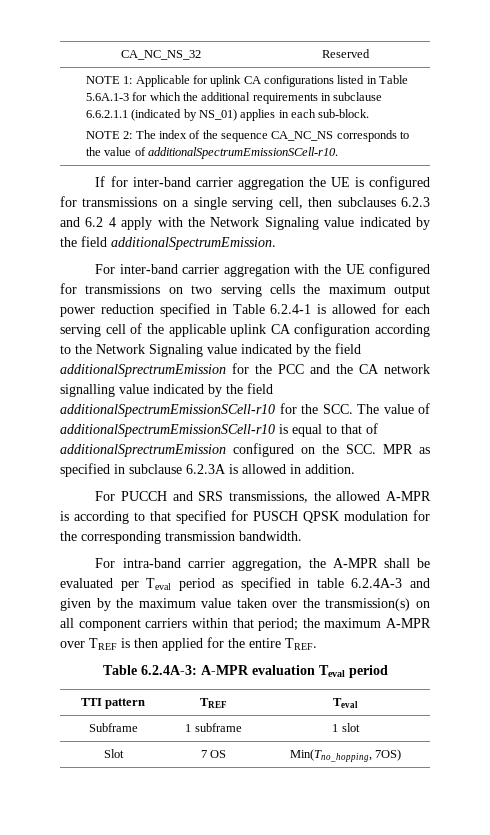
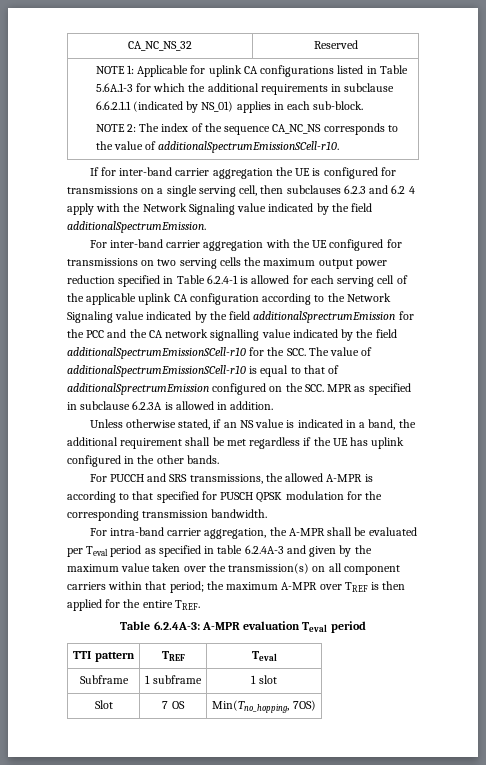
(355, 469) none -> [89,419,416,430] [67,437,405,449] [67,455,219,467] // Unless otherwise stated, if an NS value is indicated in a band, the additional requirement shall be met regardless if the UE has uplink configured in the other bands.

